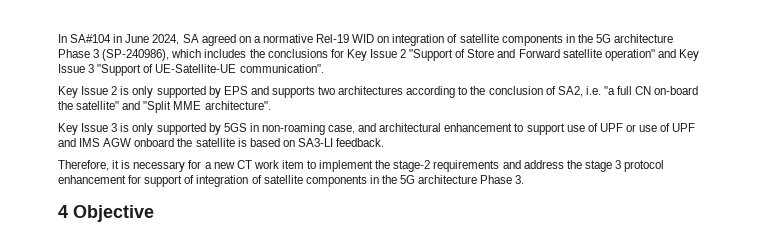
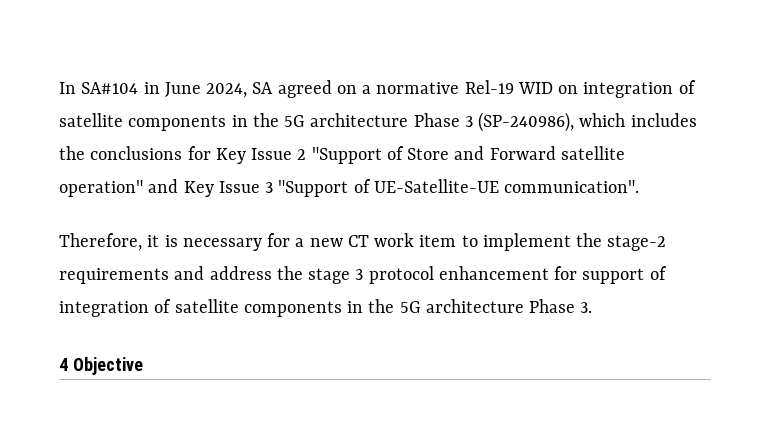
[58,86,699,98] [58,101,271,113] [58,123,696,135] [58,138,385,147] // Key Issue 2 is only supported by EPS and supports two architectures according to the conclusion of SA2, i.e. "a full CN on-board the satellite" and "Split MME architecture". // Key Issue 3 is only supported by 5GS in non-roaming case, and architectural enhancement to support use of UPF or use of UPF and IMS AGW onboard the satellite is based on SA3-LI feedback. -> (640, 186) none

